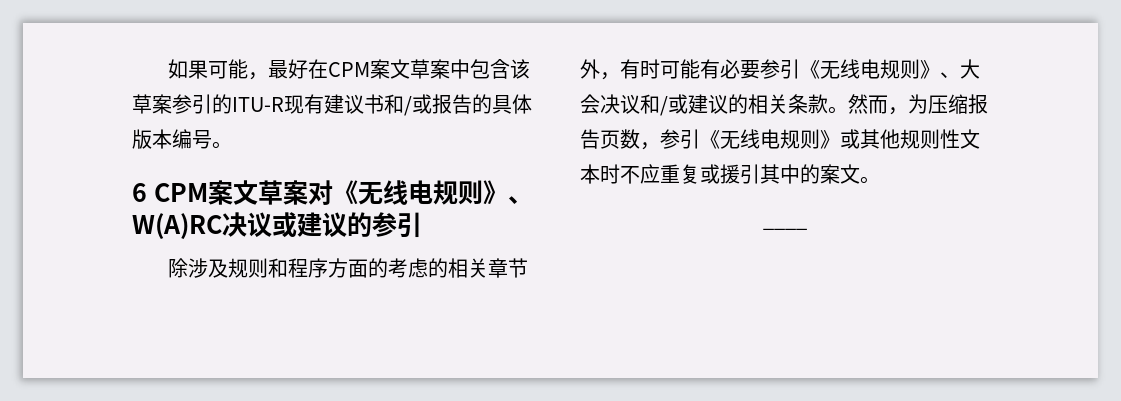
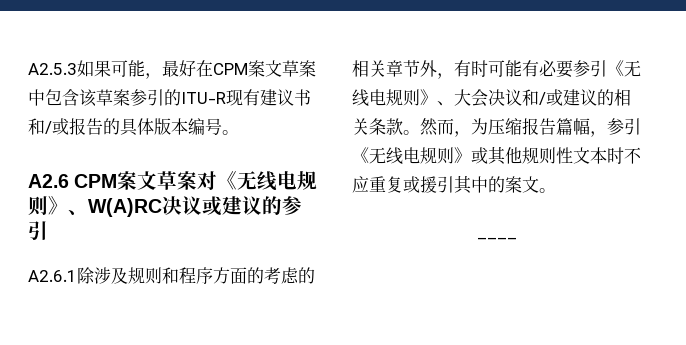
(168, 69) none -> [28,63,77,75] A2.5.3
[132,183,147,202] 6 -> [28,174,69,188] A2.6
(422, 225) none -> [28,270,77,282] A2.6.1
[600,129,640,149] 页数 -> [556,118,590,135] 篇幅

